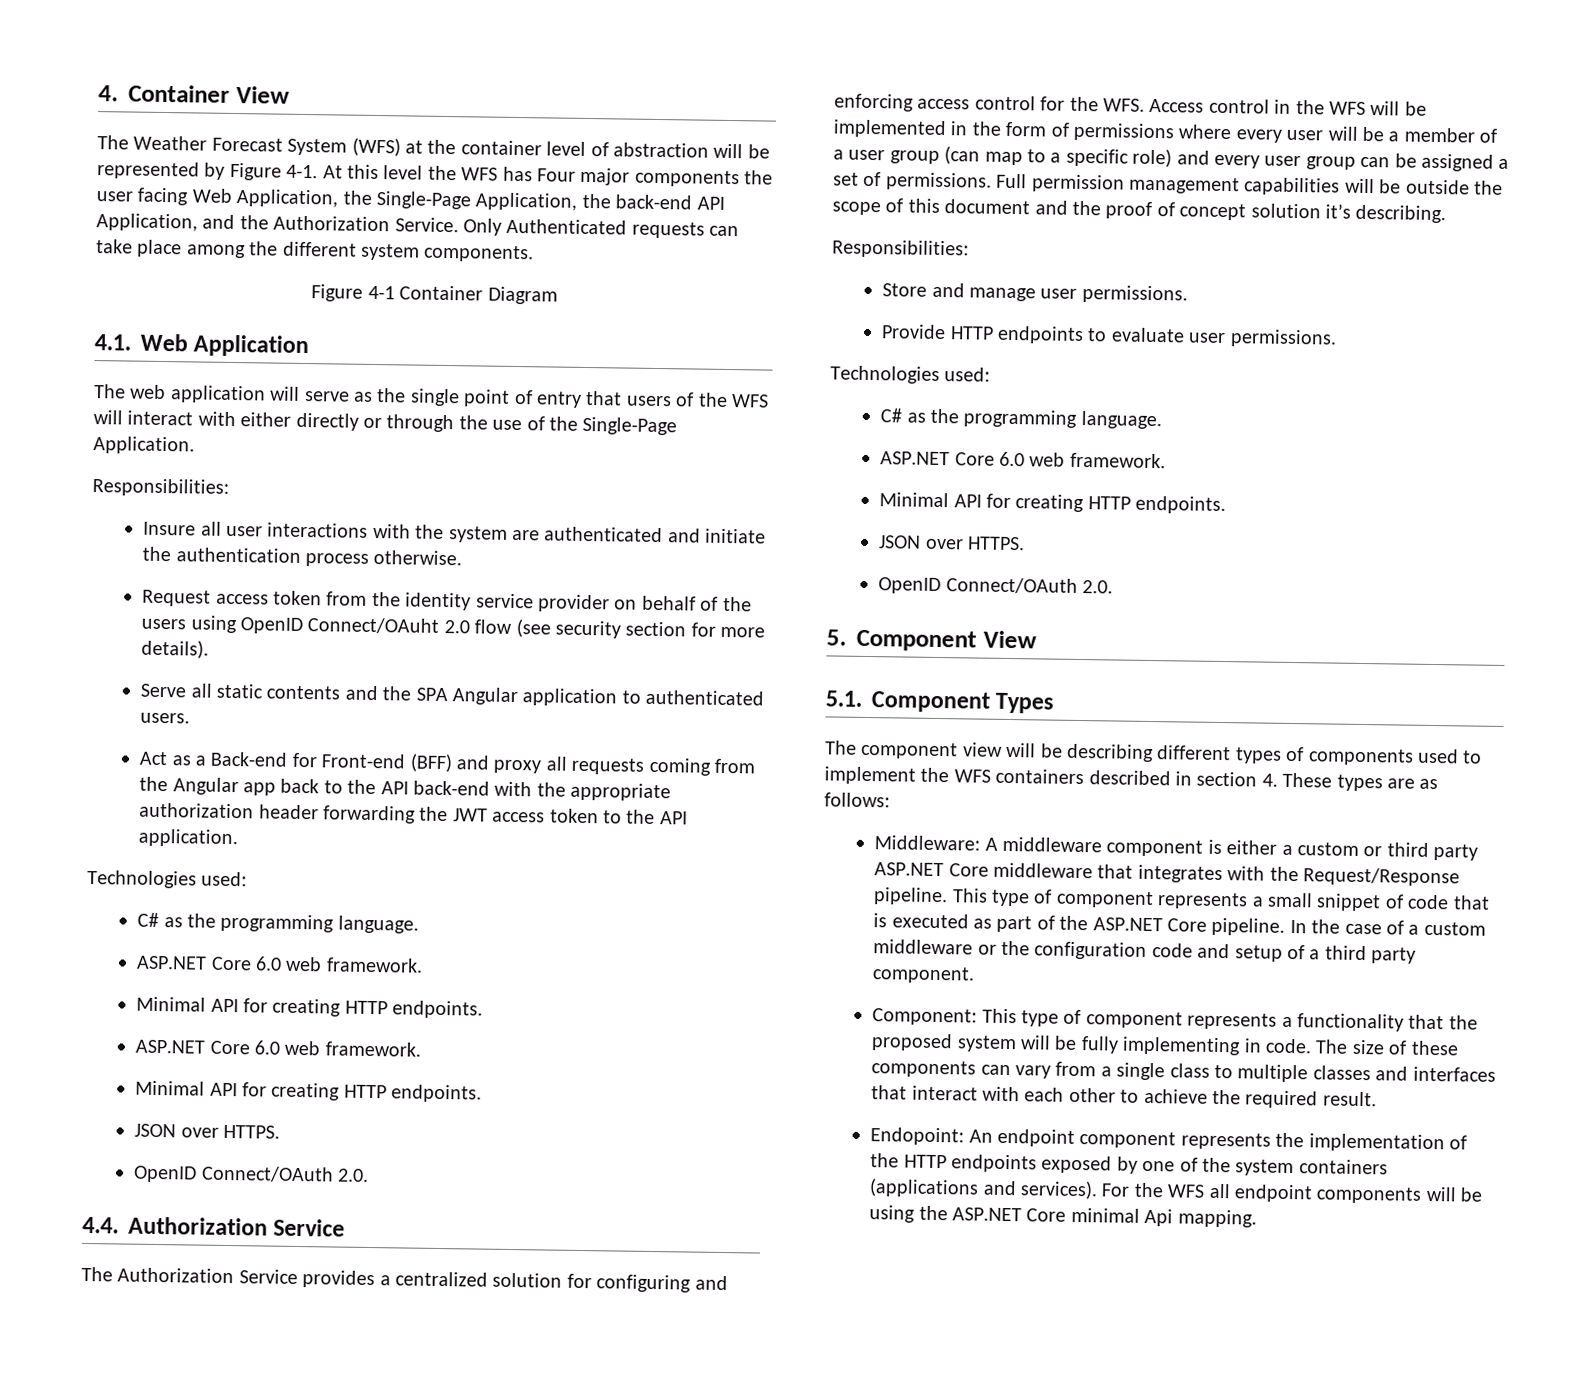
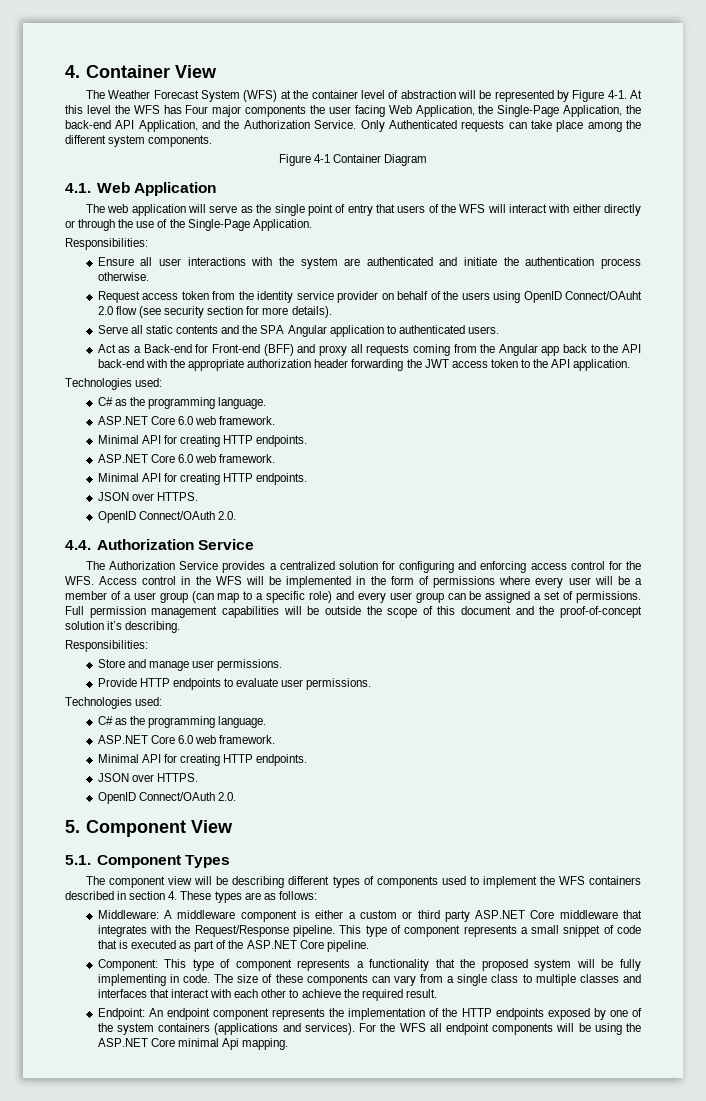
[143,521,197,536] Insure -> [97,257,134,266] Ensure
[1105,201,1247,221] proof of concept -> [560,606,643,618] proof-of-concept
[1289,919,1486,936] [873,939,1417,964] [872,966,976,984] In the case of a custom middleware or the configuration code and setup of a third party component. -> (369, 946) none
[870,1127,965,1146] Endopoint: -> [97,1008,145,1020] Endpoint:

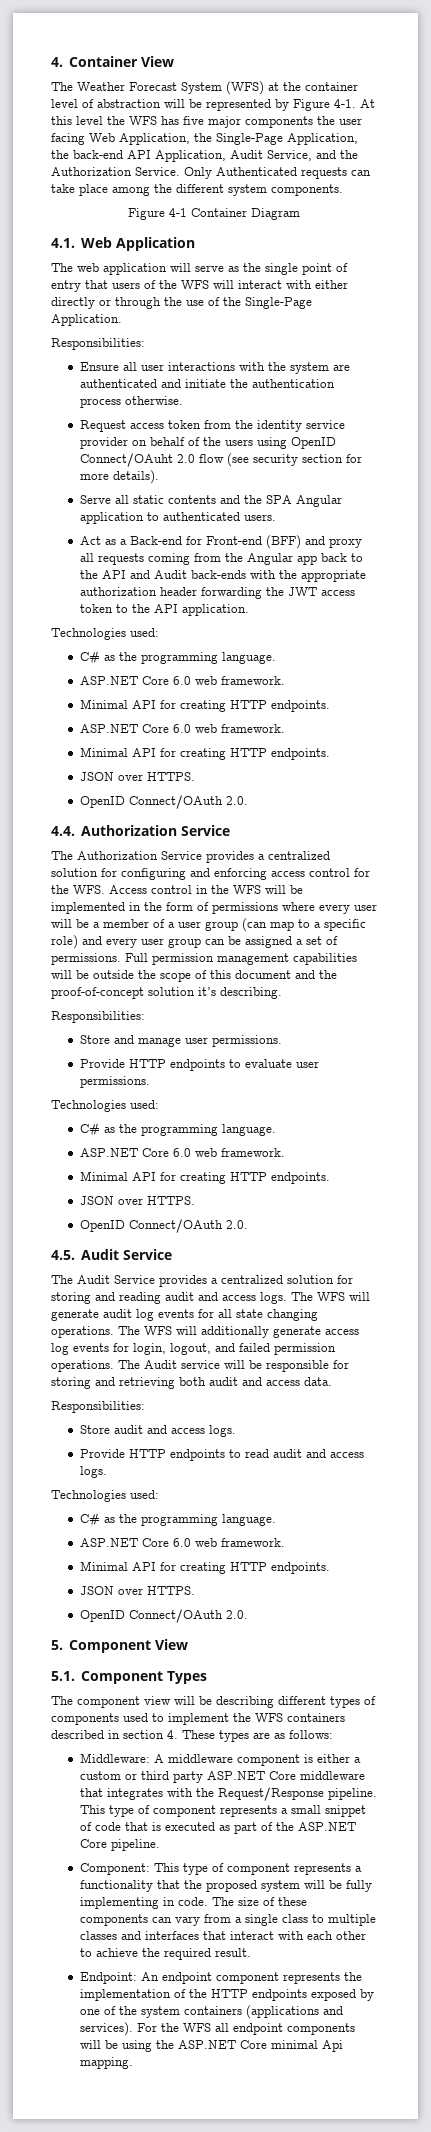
[185,105,209,114] Four -> [183,116,204,125] five
(198, 126) none -> [230,150,312,161] Audit Service,
[97,359,144,368] back-end -> [129,570,246,579] and Audit back-ends
(237, 796) none -> [51,1249,173,1260] [51,1275,353,1287] [51,1292,370,1304] [51,1309,318,1321] [51,1326,359,1338] [51,1343,336,1355] [51,1360,349,1372] [51,1377,332,1389] [51,1401,145,1413] [79,1425,236,1437] [79,1449,364,1461] [79,1466,107,1478] [51,1490,159,1502] [79,1513,276,1527] [79,1538,285,1547] [79,1561,330,1574] [79,1586,195,1595] [79,1609,248,1623] // 4.5. Audit Service // The Audit Service provides a centralized solution for storing and reading audit and access logs. The WFS will generate audit log events for all state changing operations. The WFS will additionally generate access log events for login, logout, and failed permission operations. The Audit service will be responsible for storing and retrieving both audit and access data. // Responsibilities: // Store audit and access logs. // Provide HTTP endpoints to read audit and access logs. // Technologies used: // C# as the programming language. // ASP.NET Core 6.0 web framework. // Minimal API for creating HTTP endpoints. // JSON over HTTPS. // OpenID Connect/OAuth 2.0.

